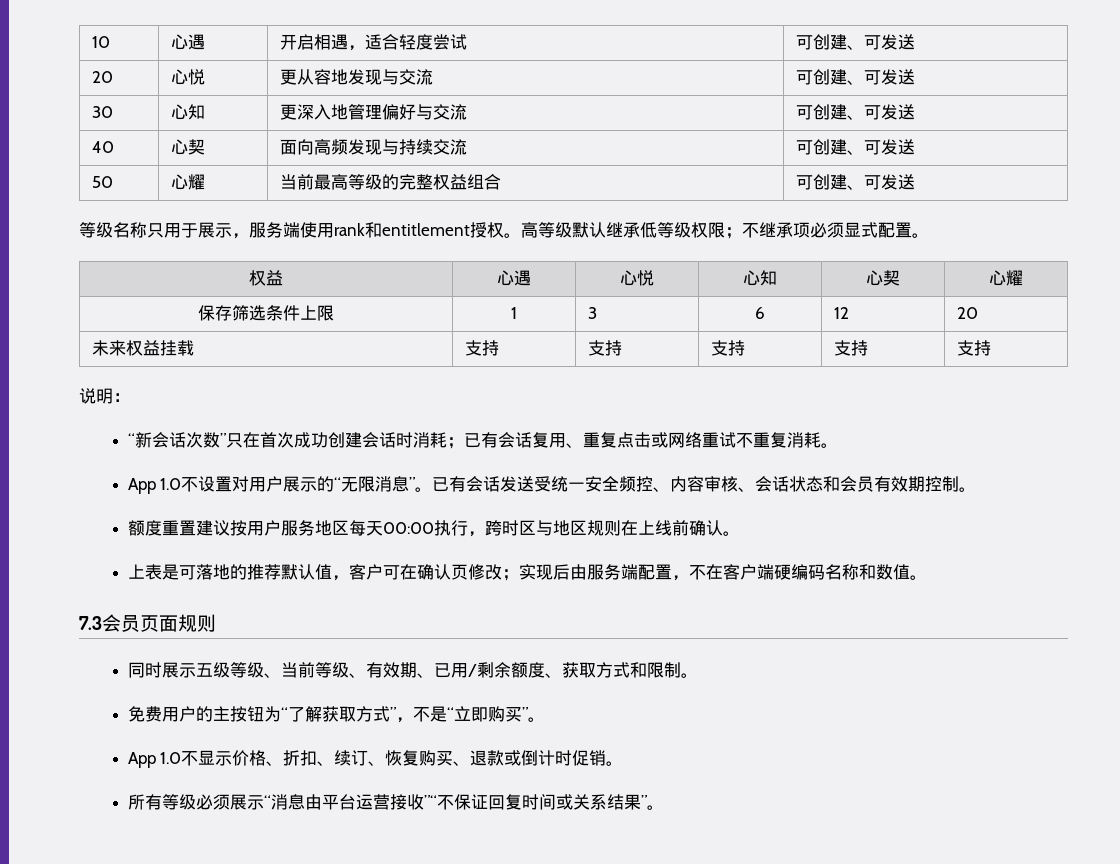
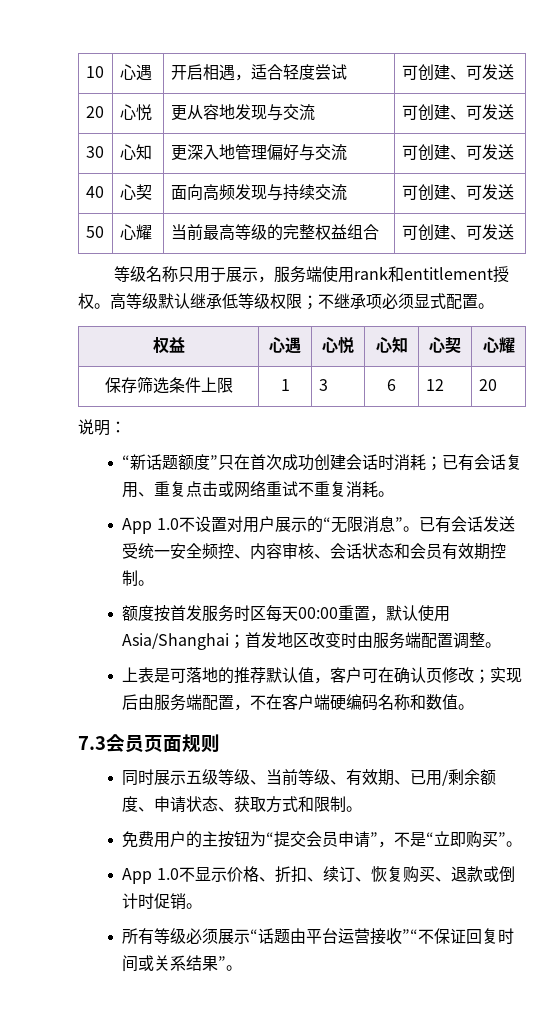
[92,340,195,356] [465,340,500,356] [588,340,623,356] [711,340,746,356] [834,340,869,356] [957,340,992,356] // 未来权益挂载 | 支持 | 支持 | 支持 | 支持 | 支持 -> (497, 385) none
[151,432,220,448] 会话次数 -> [146,454,211,470] 话题额度
[161,520,723,537] 重置建议按用户服务地区每天00:00执行，跨时区与地区规则在上线前确认 -> [154,605,451,622] [122,632,486,650] 按首发服务时区每天00:00重置，默认使用Asia/Shanghai；首发地区改变时由服务端配置调整
(562, 675) none -> [154,796,235,813] 申请状态、
[287,706,390,722] 了解获取方式 -> [274,831,371,848] 提交会员申请
[270,794,305,810] 消息 -> [258,928,291,944] 话题

